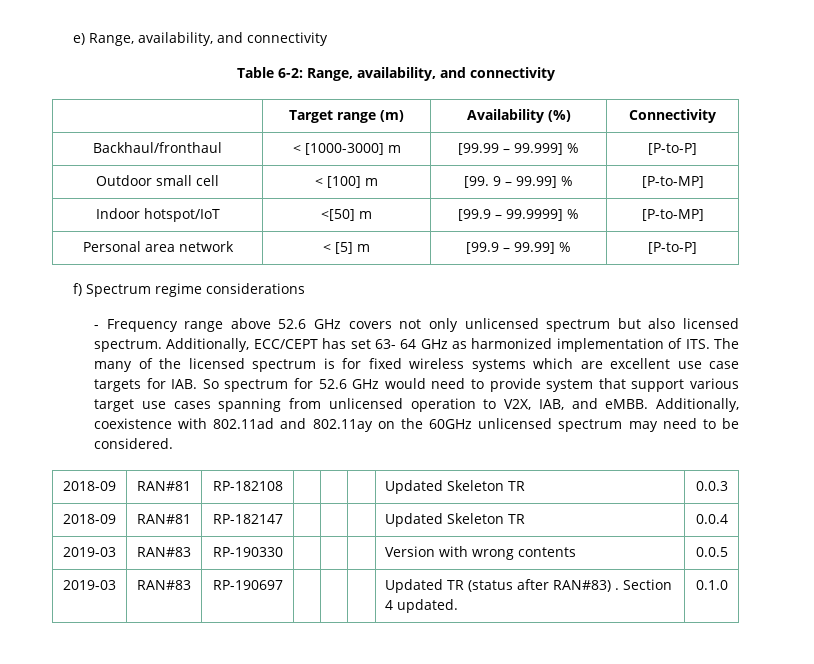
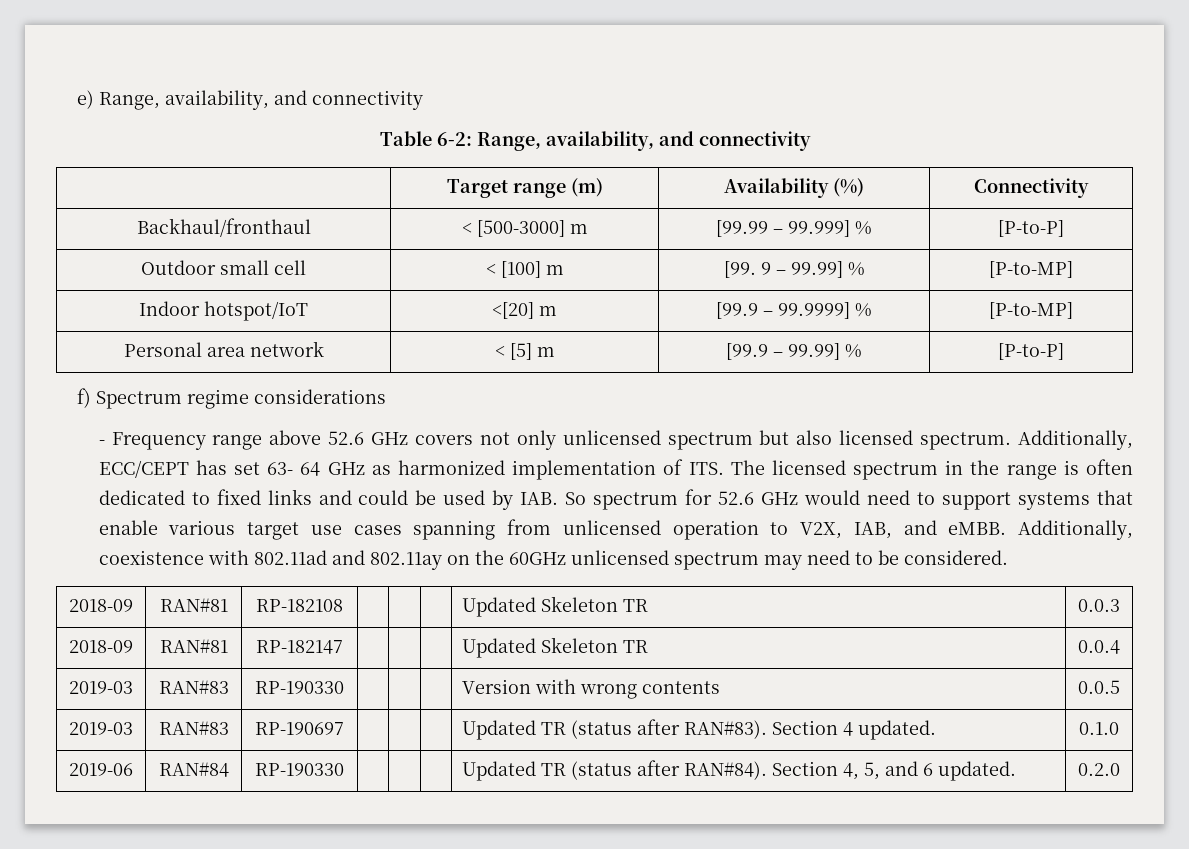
[304,143,384,155] [1000-3000] -> [476,220,565,237] [500-3000]
[321,209,355,221] <[50] -> [492,302,534,319] <[20]
[94,358,739,372] [94,378,166,392] many of the licensed spectrum is for fixed wireless systems which are excellent use case targets for -> [771,459,1133,480] [98,489,514,510] licensed spectrum in the range is often dedicated to fixed links and could be used by
[489,378,685,392] provide system that support -> [942,490,1134,510] [98,520,158,535] support systems that enable
[553,580,620,592] RAN#83) . -> [683,720,767,739] RAN#83).
(728, 585) none -> [69,763,133,776] [158,762,229,777] [255,763,344,776] [461,760,1016,781] [1078,763,1120,776] // 2019-06 | RAN#84 | RP-190330 | | | | Updated TR (status after RAN#84). Section 4, 5, and 6 updated. | 0.2.0

